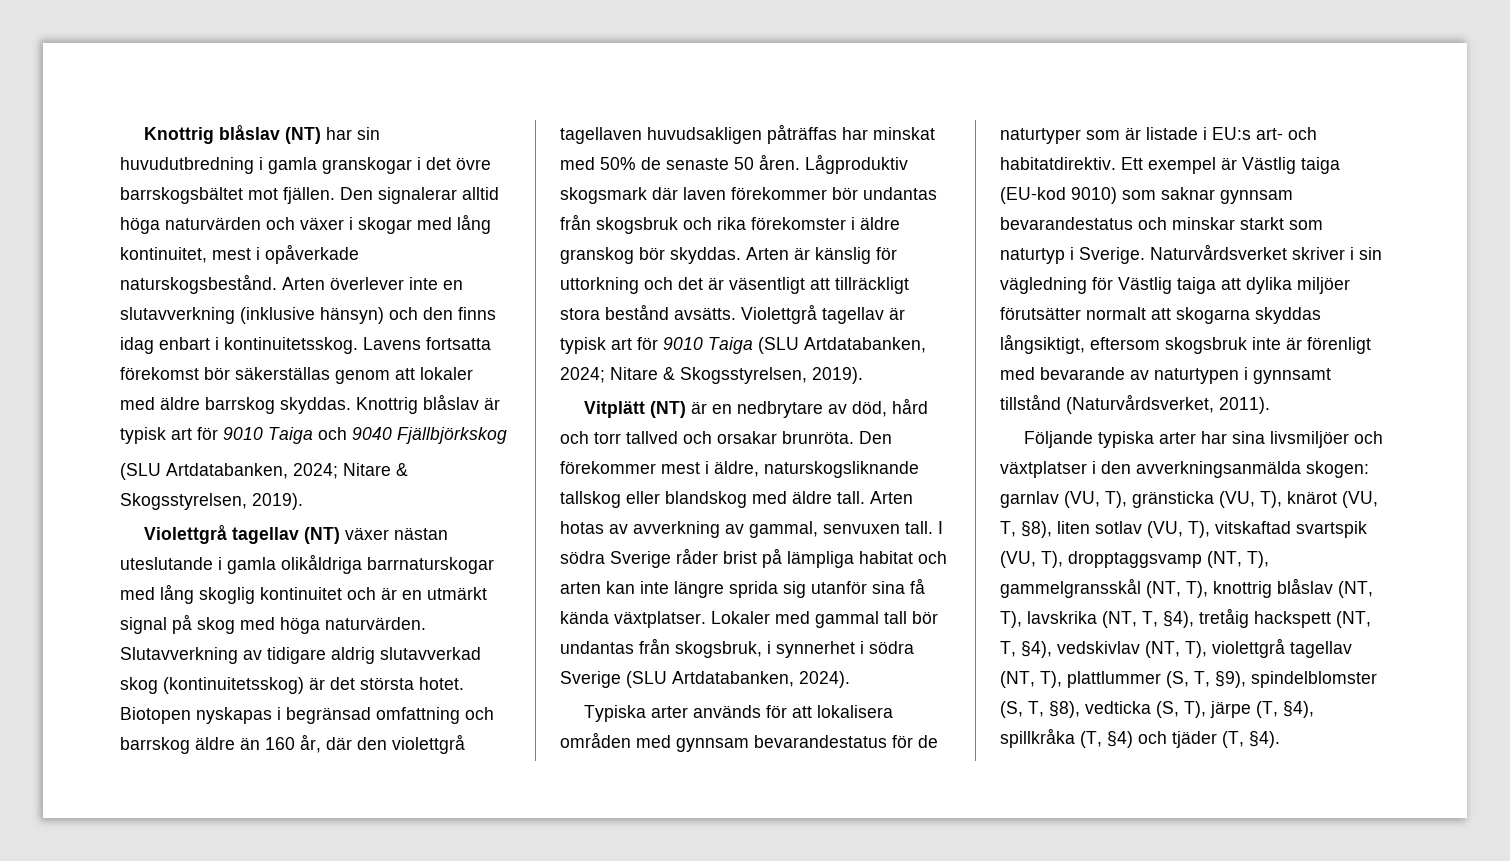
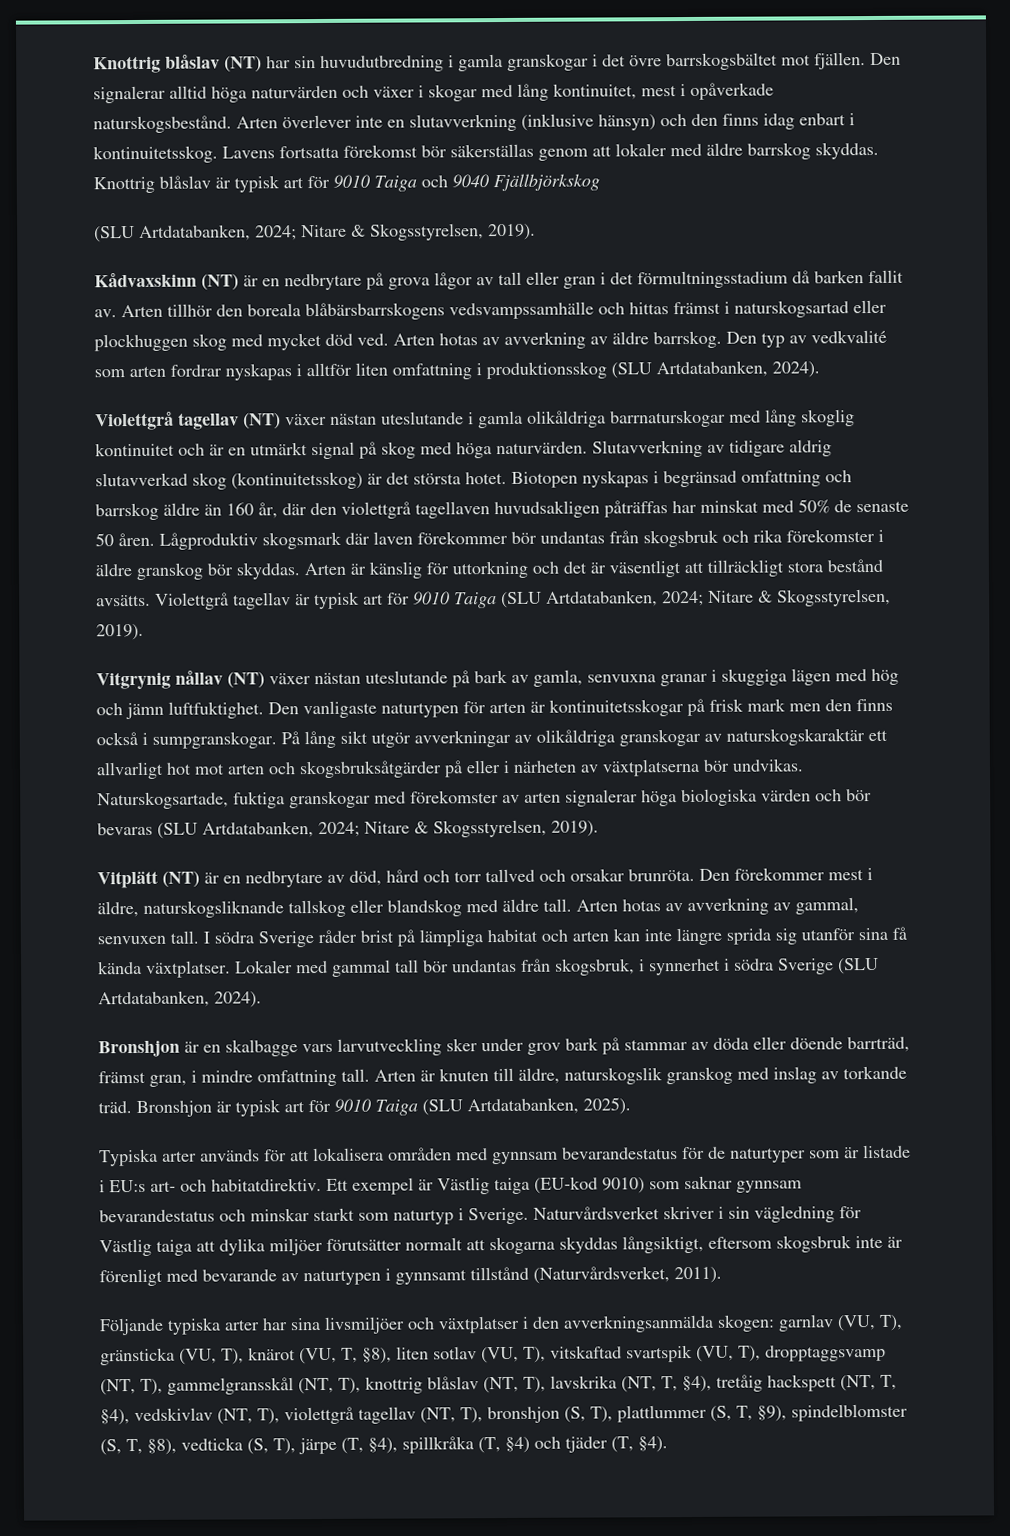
(303, 501) none -> [94,269,904,291] [94,299,887,321] [94,329,887,352] [94,360,820,381] // Kådvaxskinn (NT) är en nedbrytare på grova lågor av tall eller gran i det förmultningsstadium då barken fallit av. Arten tillhör den boreala blåbärsbarrskogens vedsvampssamhälle och hittas främst i naturskogsartad eller plockhuggen skog med mycket död ved. Arten hotas av avverkning av äldre barrskog. Den typ av vedkvalité som arten fordrar nyskapas i alltför liten omfattning i produktionsskog (SLU Artdatabanken, 2024).
(863, 375) none -> [96,668,899,690] [96,698,893,720] [96,728,888,749] [96,758,804,780] [97,788,872,810] [97,819,599,839] // Vitgrynig nållav (NT) växer nästan uteslutande på bark av gamla, senvuxna granar i skuggiga lägen med hög och jämn luftfuktighet. Den vanligaste naturtypen för arten är kontinuitetsskogar på frisk mark men den finns också i sumpgranskogar. På lång sikt utgör avverkningar av olikåldriga granskogar av naturskogskaraktär ett allvarligt hot mot arten och skogsbruksåtgärder på eller i närheten av växtplatserna bör undvikas. Naturskogsartade, fuktiga granskogar med förekomster av arten signalerar höga biologiska värden och bör bevaras (SLU Artdatabanken, 2024; Nitare & Skogsstyrelsen, 2019).
(850, 679) none -> [98,1036,910,1058] [98,1065,907,1087] [98,1097,631,1117] // Bronshjon är en skalbagge vars larvutveckling sker under grov bark på stammar av döda eller döende barrträd, främst gran, i mindre omfattning tall. Arten är knuten till äldre, naturskogslik granskog med inslag av torkande träd. Bronshjon är typisk art för 9010 Taiga (SLU Artdatabanken, 2025).
(1062, 679) none -> [487,1406,613,1424] bronshjon (S, T),

